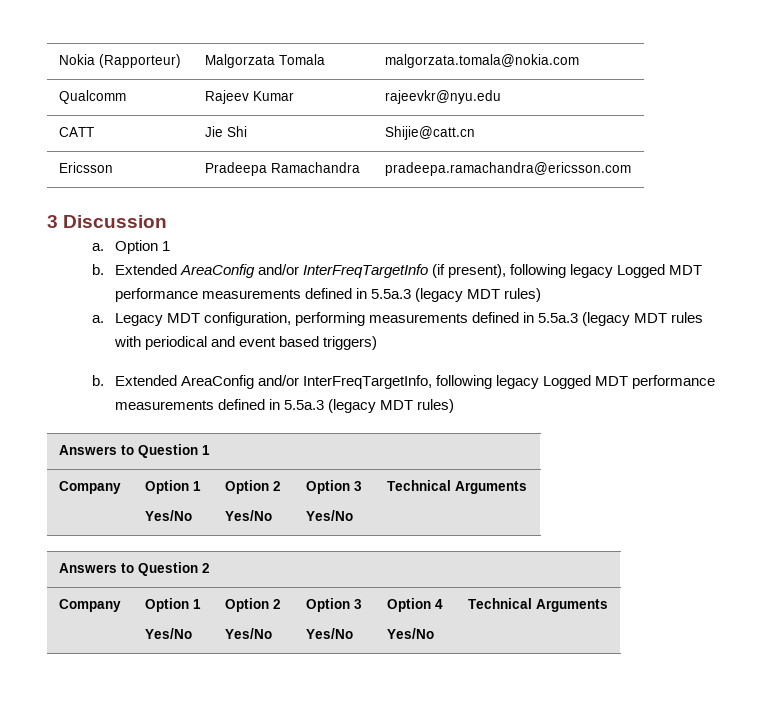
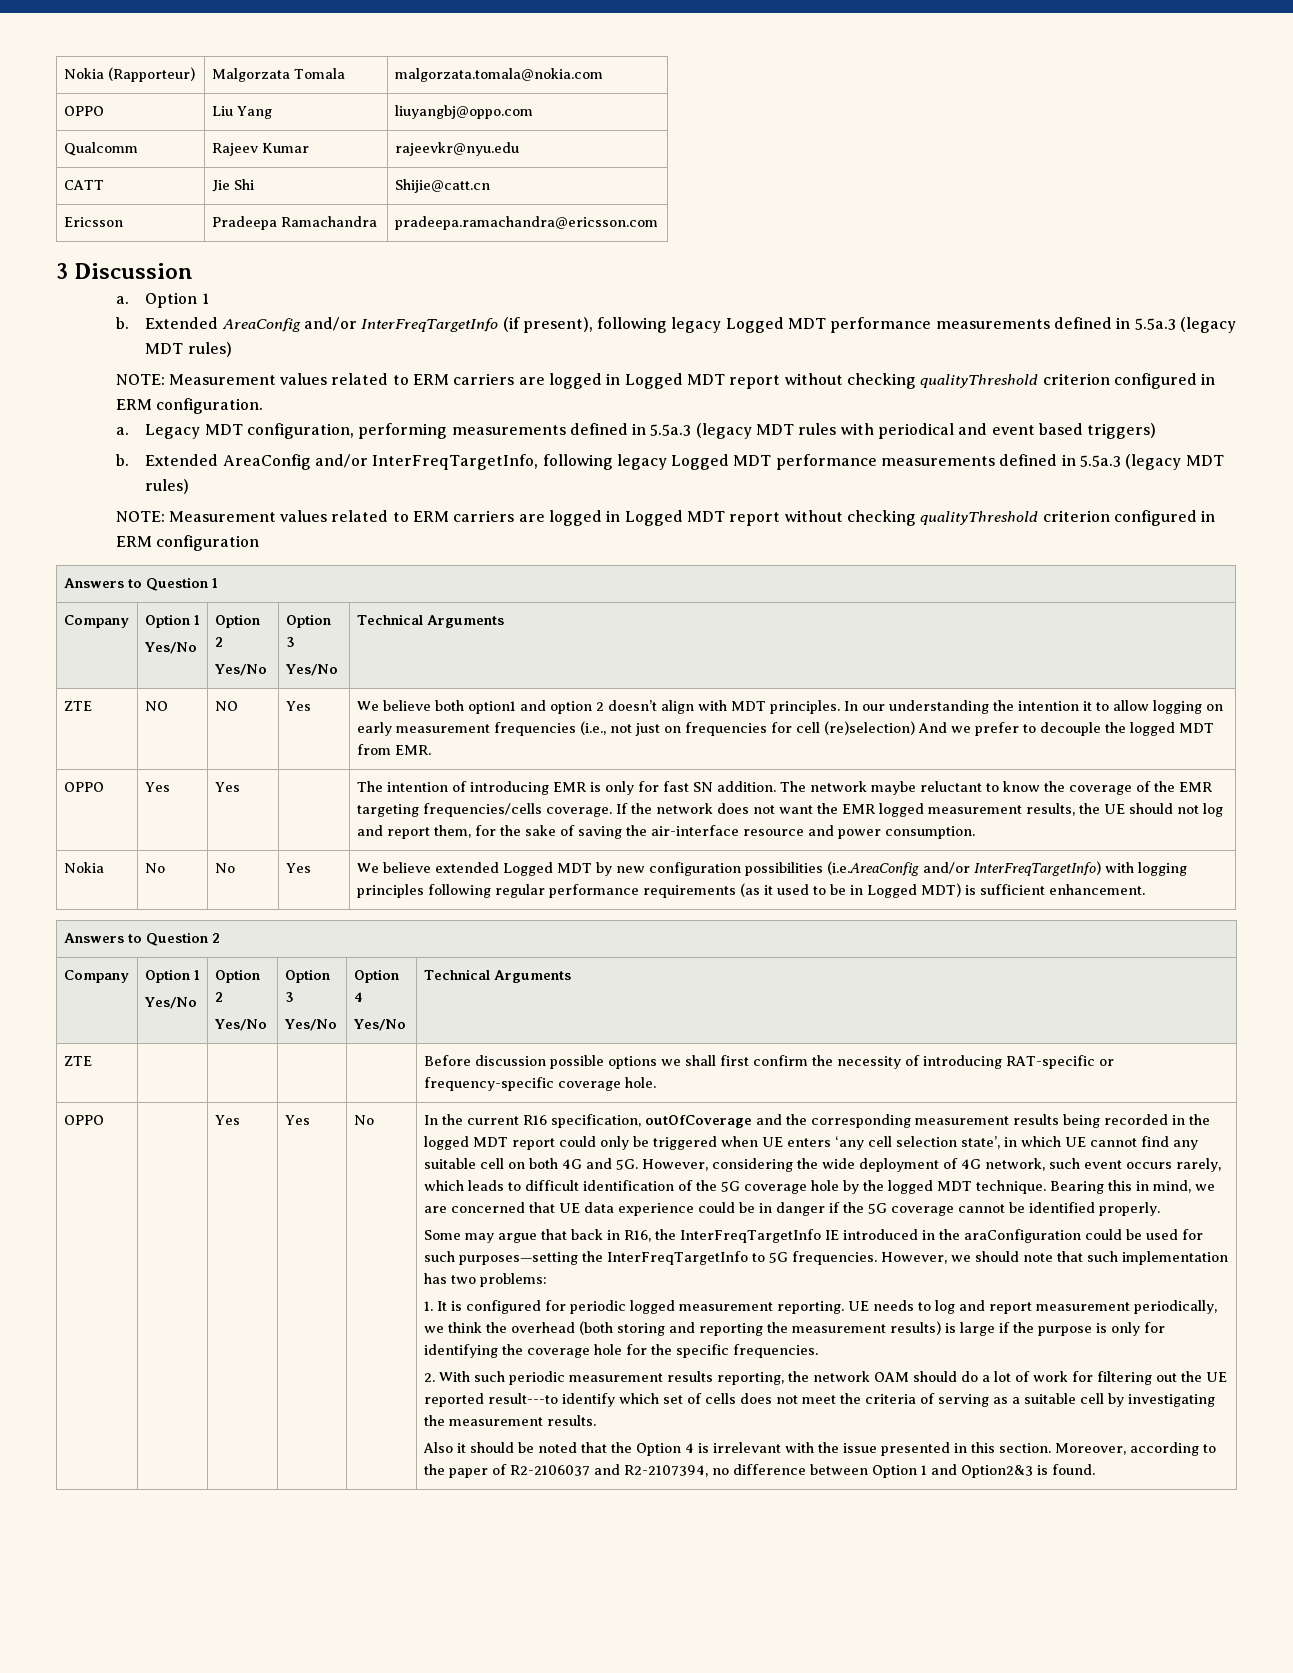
(579, 61) none -> [63,106,104,116] [211,106,272,119] [394,105,533,119] // OPPO | Liu Yang | liuyangbj@oppo.com
(542, 295) none -> [115,373,1216,389] [115,398,263,414] // NOTE: Measurement values related to ERM carriers are logged in Logged MDT report without checking qualityThreshold criterion configured in ERM configuration.
(455, 406) none -> [115,510,1216,526] [115,535,259,551] // NOTE: Measurement values related to ERM carriers are logged in Logged MDT report without checking qualityThreshold criterion configured in ERM configuration
(527, 487) none -> [63,701,92,711] [144,701,168,711] [214,701,238,711] [285,701,311,711] [356,700,1223,714] [356,721,1214,736] [356,744,431,755] [63,782,104,792] [144,782,170,792] [214,782,240,792] [356,781,1212,795] [356,803,1223,817] [356,825,975,839] [63,862,104,873] [144,863,165,873] [214,863,235,873] [285,863,311,873] [356,861,1187,876] [356,883,1145,898] // ZTE | NO | NO | Yes | We believe both option1 and option 2 doesn’t align with MDT principles. In our understanding the intention it to allow logging on early measurement frequencies (i.e., not just on frequencies for cell (re)selection) And we prefer to decouple the logged MDT from EMR. // OPPO | Yes | Yes | | The intention of introducing EMR is only for fast SN addition. The network maybe reluctant to know the coverage of the EMR targeting frequencies/cells coverage. If the network does not want the EMR logged measurement results, the UE should not log and report them, for the sake of saving the air-interface resource and power consumption. // Nokia | No | No | Yes | We believe extended Logged MDT by new configuration possibilities (i.e.AreaConfig and/or InterFreqTargetInfo) with logging principles following regular performance requirements (as it used to be in Logged MDT) is sufficient enhancement.
(608, 605) none -> [63,1056,92,1066] [423,1055,1114,1069] [423,1077,656,1091] [63,1115,104,1125] [214,1115,240,1125] [284,1115,310,1125] [353,1115,374,1125] [423,1114,1210,1128] [423,1136,1198,1150] [423,1158,1221,1172] [423,1180,1215,1194] [423,1202,1160,1216] [423,1229,1203,1243] [423,1251,1228,1265] [423,1273,547,1287] [423,1300,1217,1314] [423,1321,1165,1336] [423,1344,818,1358] [423,1371,1227,1385] [423,1393,1215,1407] [423,1415,596,1426] [422,1442,1216,1456] [423,1464,1095,1478] // ZTE | | | | | Before discussion possible options we shall first confirm the necessity of introducing RAT-specific or frequency-specific coverage hole. // OPPO | | Yes | Yes | No | In the current R16 specification, outOfCoverage and the corresponding measurement results being recorded in the logged MDT report could only be triggered when UE enters ‘any cell selection state’, in which UE cannot find any suitable cell on both 4G and 5G. However, considering the wide deployment of 4G network, such event occurs rarely, which leads to difficult identification of the 5G coverage hole by the logged MDT technique. Bearing this in mind, we are concerned that UE data experience could be in danger if the 5G coverage cannot be identified properly. // Some may argue that back in R16, the InterFreqTargetInfo IE introduced in the araConfiguration could be used for such purposes—setting the InterFreqTargetInfo to 5G frequencies. However, we should note that such implementation has two problems: // 1. It is configured for periodic logged measurement reporting. UE needs to log and report measurement periodically, we think the overhead (both storing and reporting the measurement results) is large if the purpose is only for identifying the coverage hole for the specific frequencies. // 2. With such periodic measurement results reporting, the network OAM should do a lot of work for filtering out the UE reported result---to identify which set of cells does not meet the criteria of serving as a suitable cell by investigating the measurement results. // Also it should be noted that the Option 4 is irrelevant with the issue presented in this section. Moreover, according to the paper of R2-2106037 and R2-2107394, no difference between Option 1 and Option2&3 is found.

